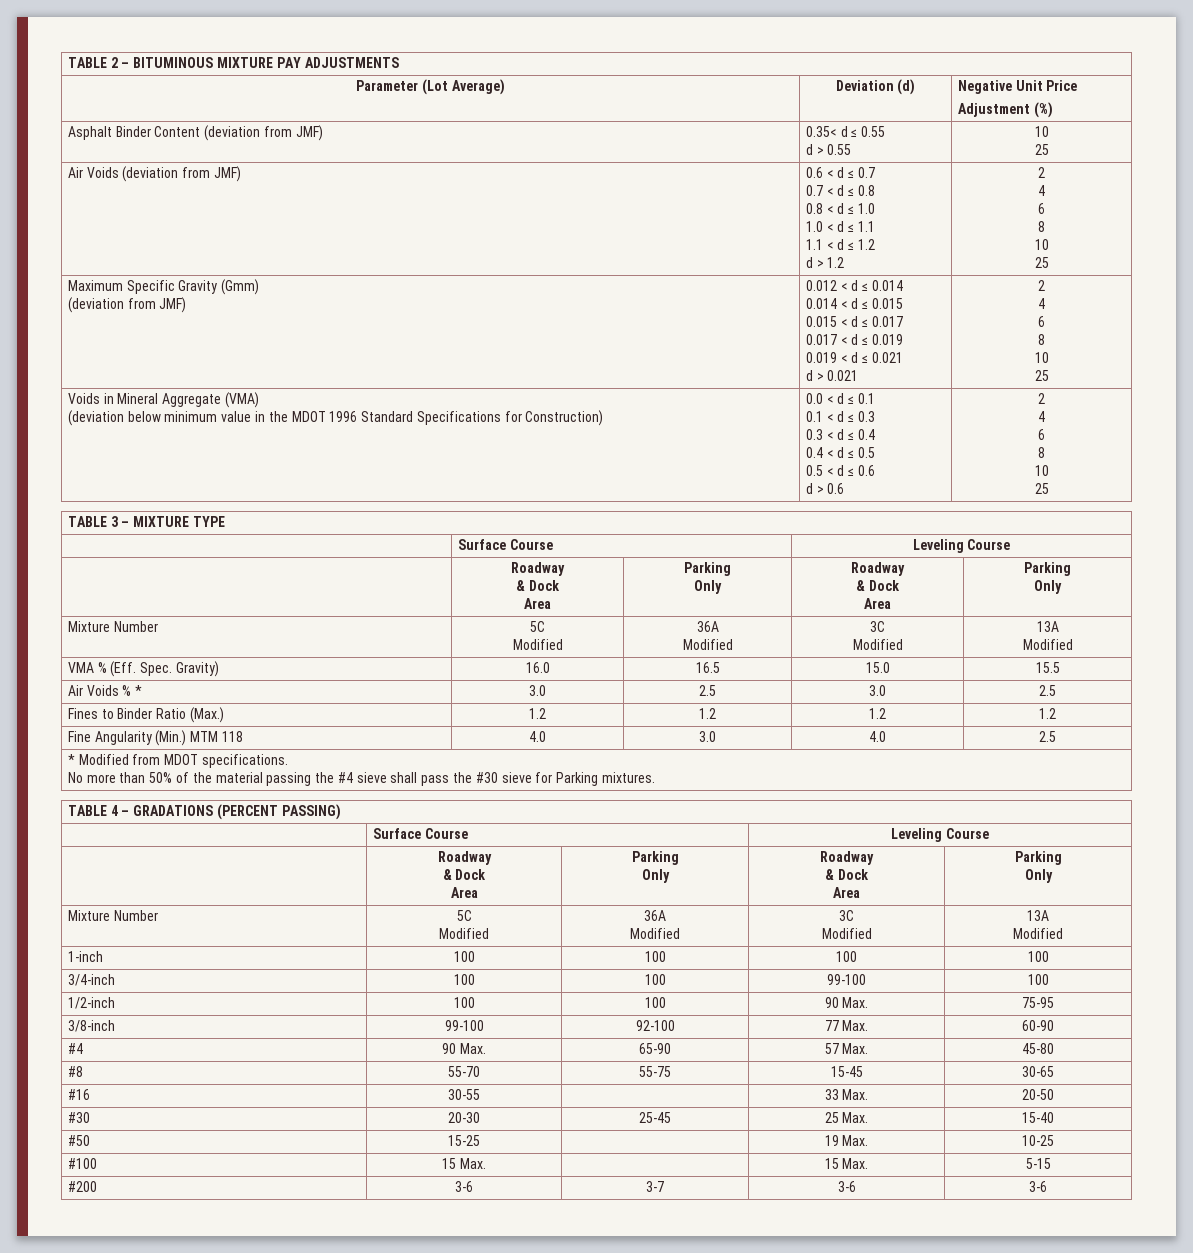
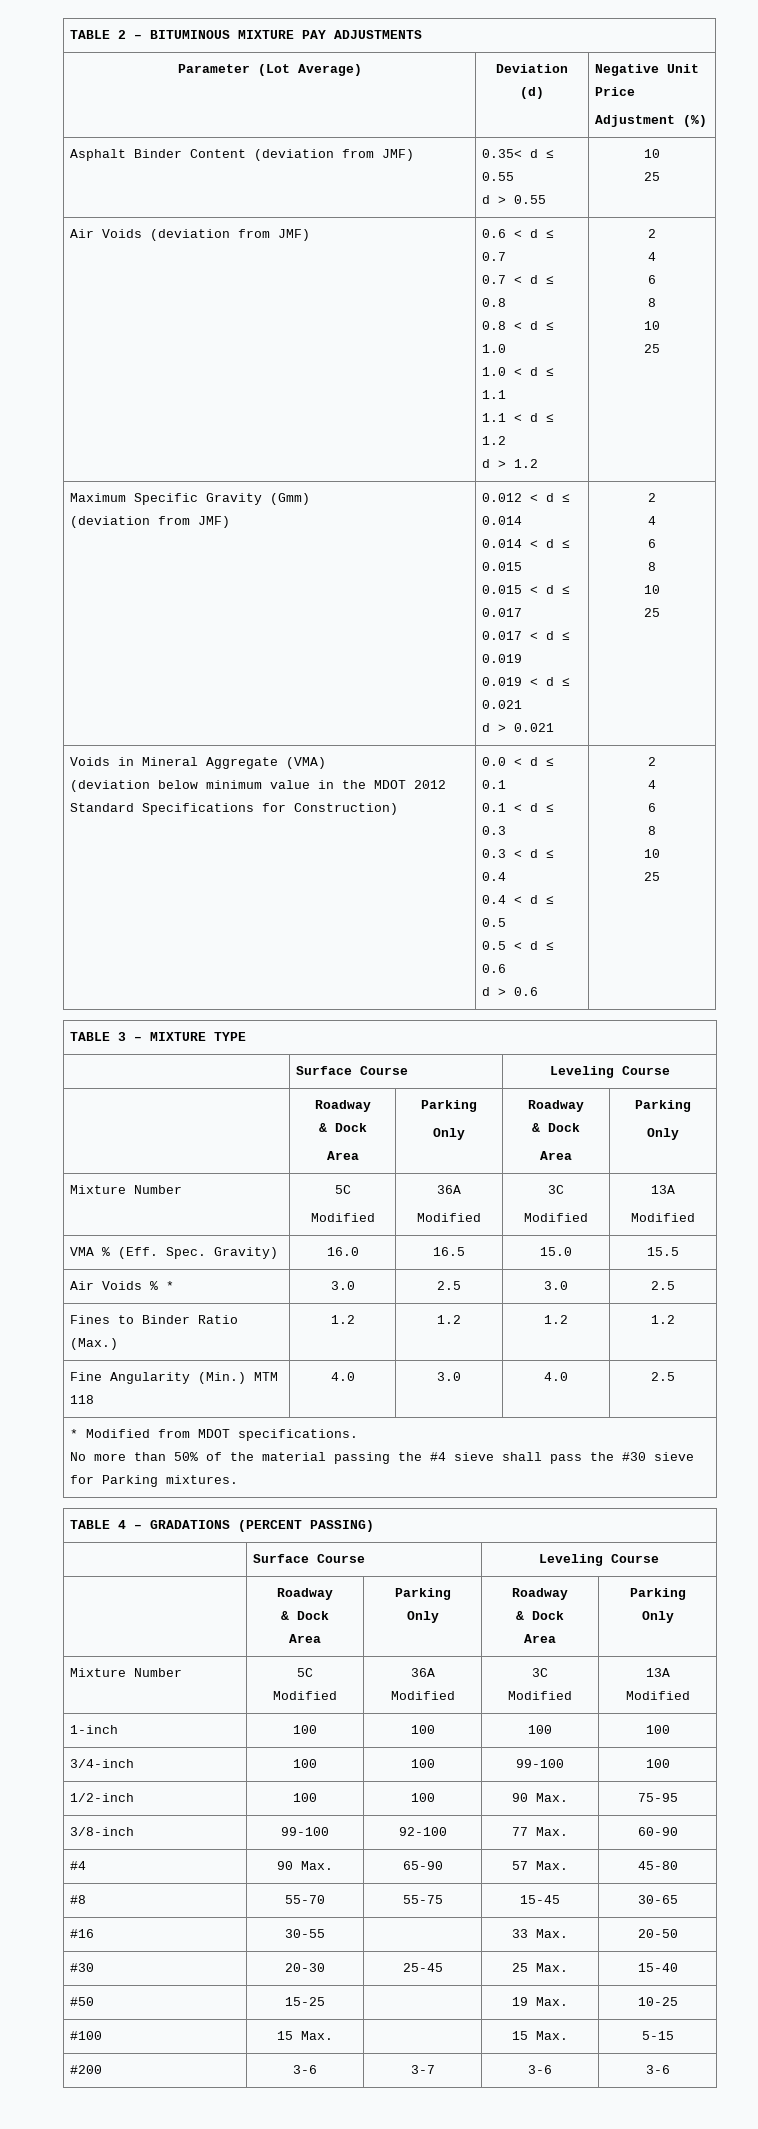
[329,411,358,422] 1996 -> [413,780,446,789] 2012

